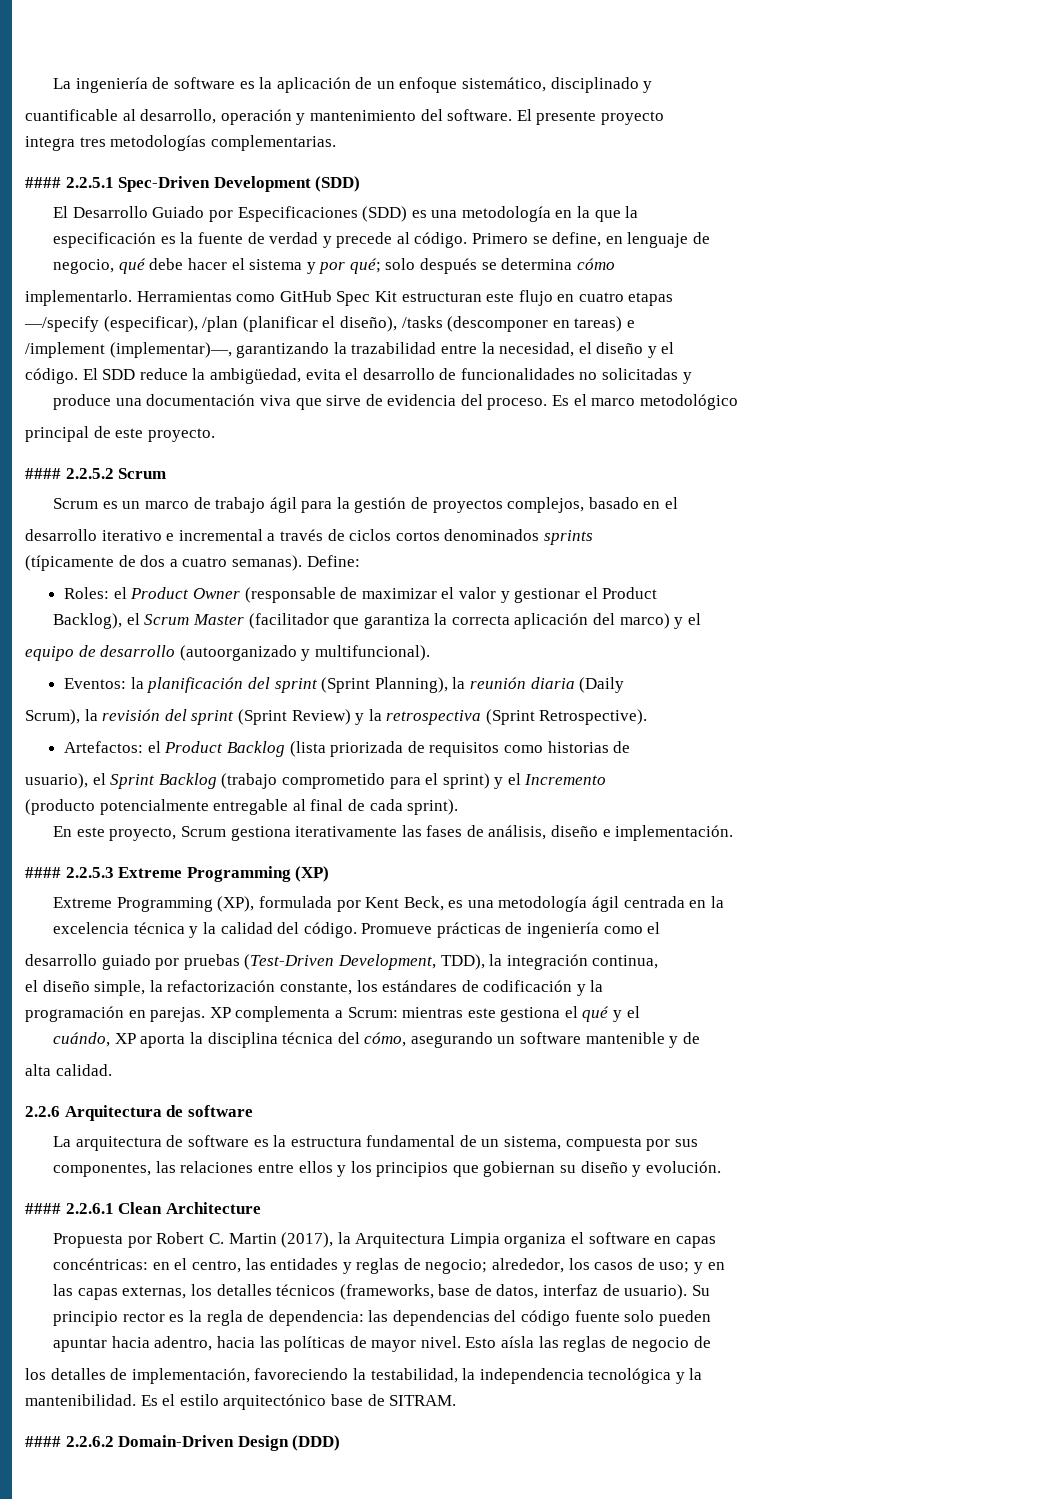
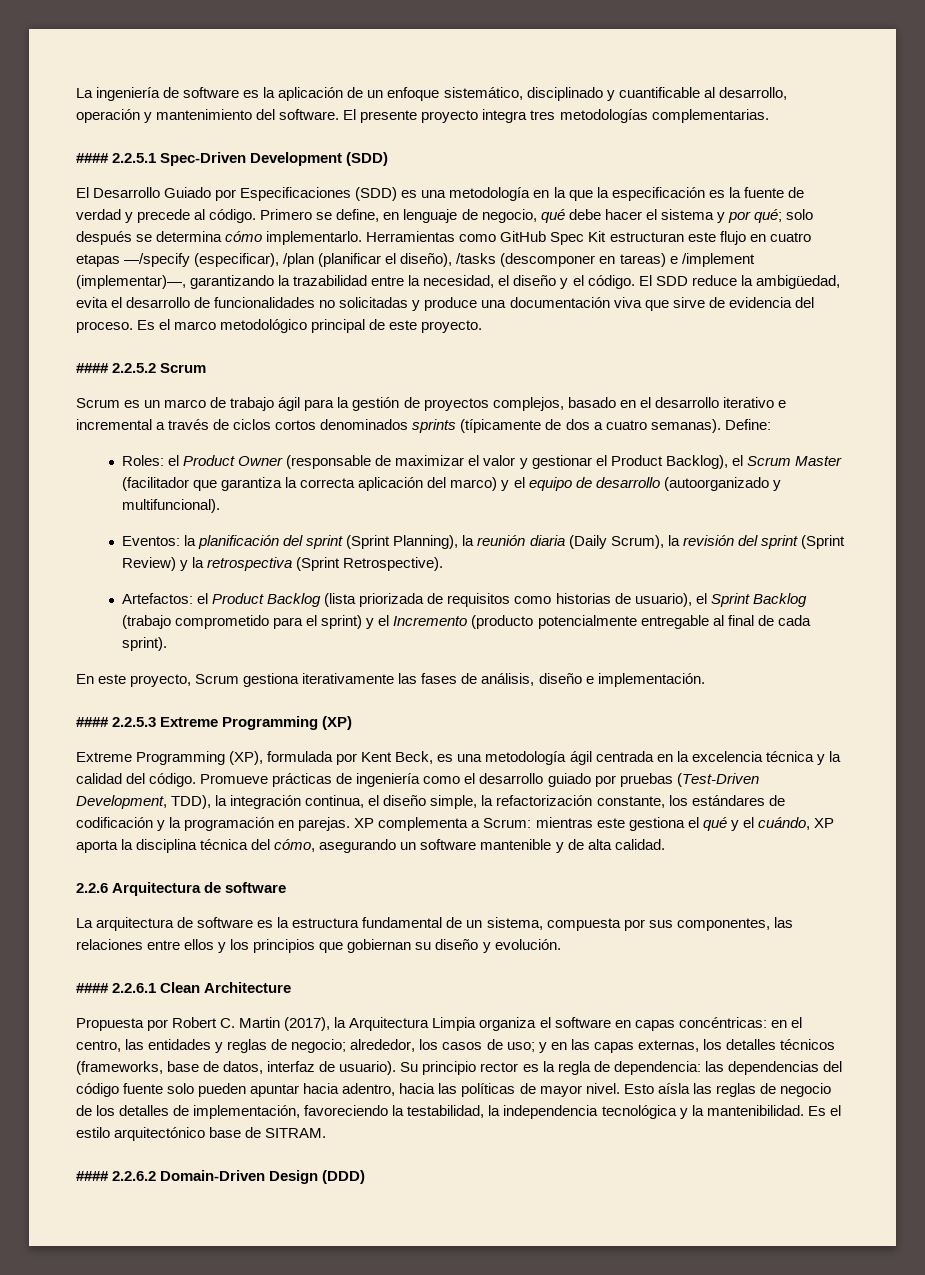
(653, 87) // -> (615, 95) none
(664, 118) // -> (479, 116) none
(639, 212) // -> (609, 192) none
(710, 238) // -> (478, 214) none
(615, 264) // -> (263, 236) none
(674, 299) // -> (120, 260) none
(635, 324) // -> (678, 260) none
(675, 348) // -> (584, 280) none
(692, 378) // -> (421, 305) none
(738, 402) // -> (308, 326) none
(678, 503) // -> (651, 402) none
(593, 537) // -> (457, 426) none
(658, 593) // -> (663, 460) none
(701, 619) // -> (525, 482) none
(625, 685) // -> (607, 542) none
(631, 747) // -> (631, 598) none
(607, 779) // -> (468, 621) none
(724, 902) // -> (689, 756) none
(661, 928) // -> (476, 778) none
(659, 962) // -> (365, 801) none
(604, 986) // -> (182, 822) none
(640, 1012) // -> (754, 822) none
(700, 1038) // -> (584, 844) none
(698, 1143) // -> (673, 924) none
(716, 1242) // -> (675, 1025) none
(725, 1266) // -> (567, 1046) none
(710, 1290) // -> (419, 1067) none
(711, 1318) // -> (247, 1090) none
(711, 1342) // -> (92, 1110) none
(703, 1374) // -> (704, 1110) none

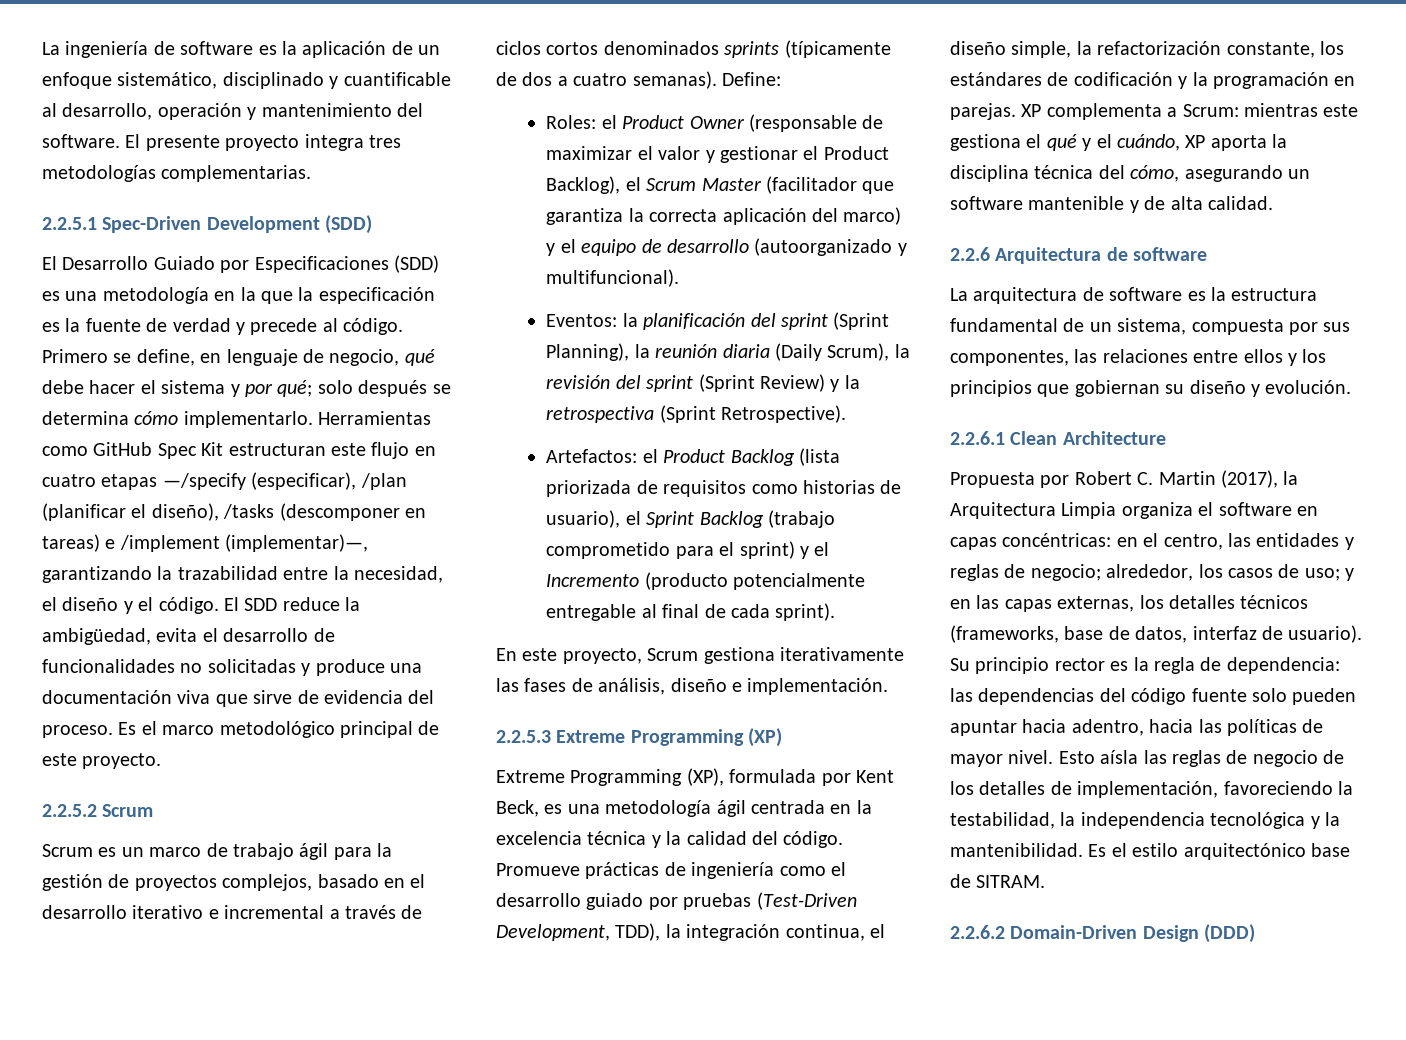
[76,153,109,163] #### -> (312, 173) none
[76,363,109,373] #### -> (162, 761) none
[76,717,109,727] #### -> (889, 686) none
[76,983,109,993] #### -> (1352, 387) none
[76,1171,109,1181] #### -> (1046, 881) none

